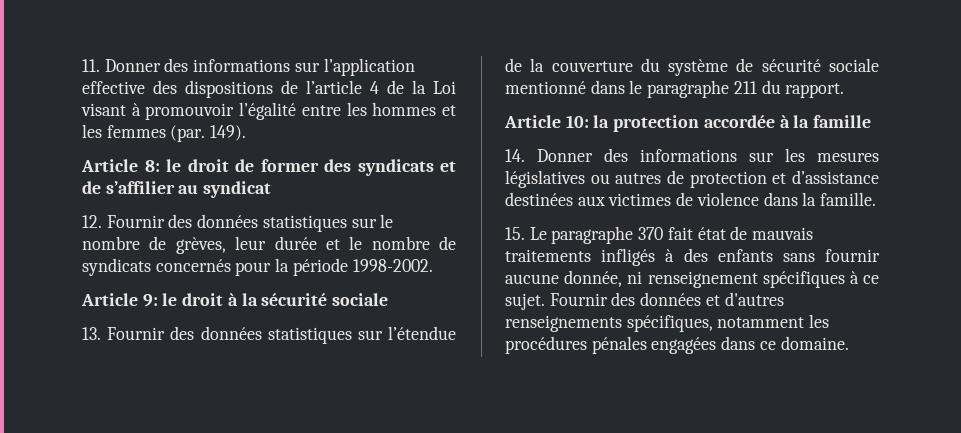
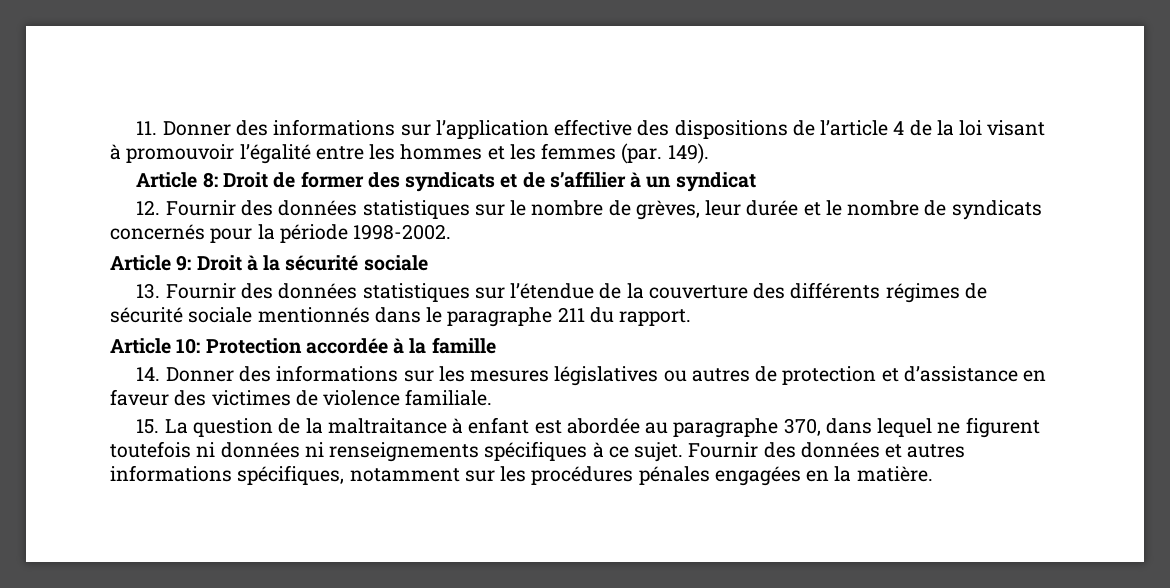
[433,81,456,94] Loi -> [959,120,983,136] loi
[166,159,229,172] le droit -> [222,172,268,188] Droit
[178,185,199,194] au -> [630,172,672,188] à un
[162,293,224,306] le droit -> [196,255,242,271] Droit
[640,58,729,76] du système -> [753,282,960,303] des différents régimes
[505,81,586,94] mentionné -> [257,307,370,323] mentionnés
[593,115,700,132] la protection -> [205,338,302,354] Protection
[505,192,877,206] [505,226,814,244] [505,248,880,266] [505,270,758,288] destinées aux victimes de violence dans la famille. // 15. Le paragraphe 370 fait état de mauvais traitements infligés à des enfants sans fournir aucune donnée, ni renseignement -> [1023,370,1047,382] [110,389,493,406] [136,417,1040,438] [110,441,480,462] en faveur des victimes de violence familiale. // 15. La question de la maltraitance à enfant est abordée au paragraphe 370, dans lequel ne figurent toutefois ni données ni renseignements
[724,292,784,306] [505,315,622,332] d'autres renseignements -> [907,444,966,458] [110,465,232,482] autres informations
(805, 322) none -> [464,470,495,482] sur
[721,336,849,350] dans ce domaine. -> [806,466,933,482] en la matière.

